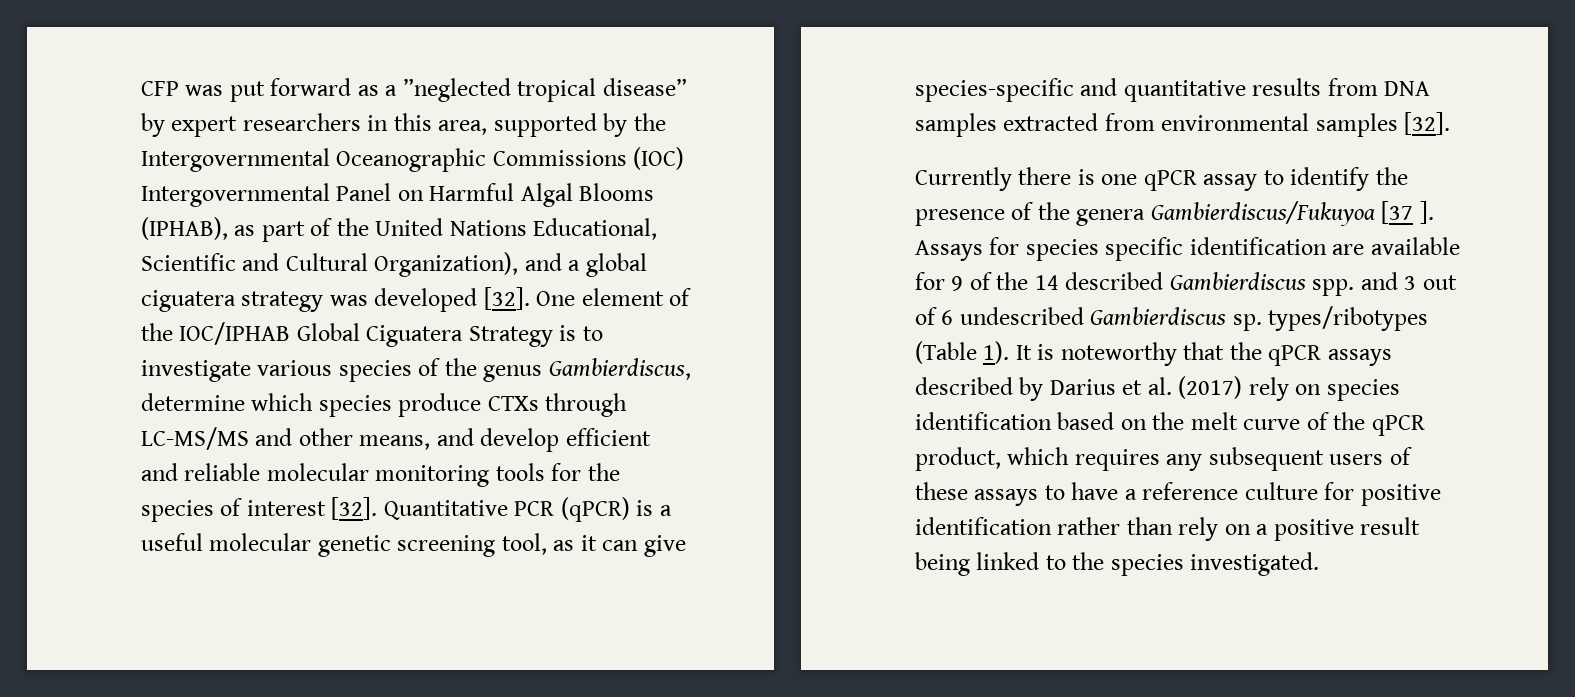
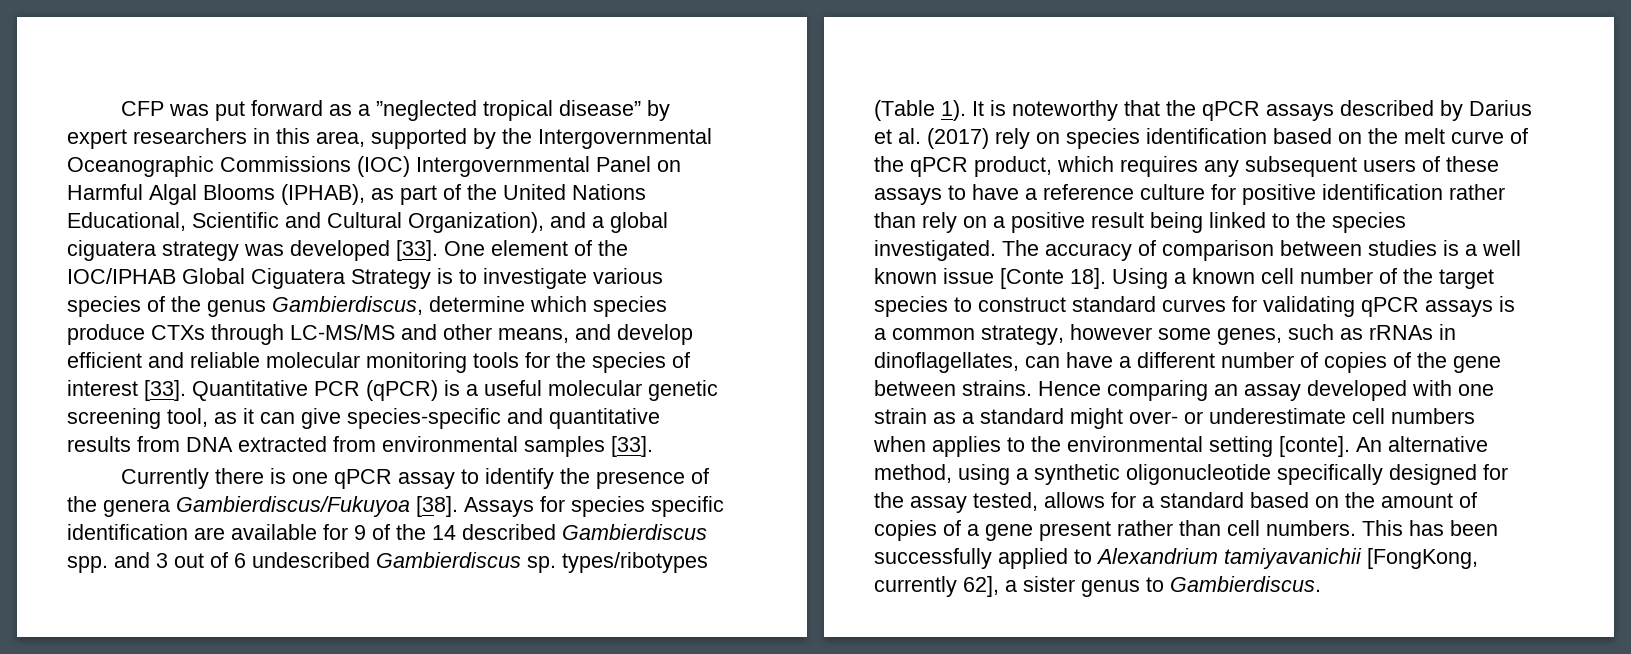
[483,287,530,310] [32]. -> [396,240,438,261] [33].
[331,497,378,520] [32]. -> [144,380,186,401] [33].
[915,113,997,137] samples -> (233, 444) none
[1404,112,1451,135] [32]. -> [611,436,653,457] [33].
[1381,201,1434,224] [37 ]. -> [416,496,458,517] [38].
(1320, 564) none -> [1002,240,1521,261] [874,268,1494,289] [874,296,1515,317] [874,324,1456,345] [874,352,1501,373] [874,380,1494,401] [874,408,1475,429] [873,436,1488,457] [874,464,1508,485] [874,492,1477,513] [874,520,1498,541] [874,548,1478,569] [874,576,1321,597] The accuracy of comparison between studies is a well known issue [Conte 18]. Using a known cell number of the target species to construct standard curves for validating qPCR assays is a common strategy, however some genes, such as rRNAs in dinoflagellates, can have a different number of copies of the gene between strains. Hence comparing an assay developed with one strain as a standard might over- or underestimate cell numbers when applies to the environmental setting [conte]. An alternative method, using a synthetic oligonucleotide specifically designed for the assay tested, allows for a standard based on the amount of copies of a gene present rather than cell numbers. This has been successfully applied to Alexandrium tamiyavanichii [FongKong, currently 62], a sister genus to Gambierdiscus.

